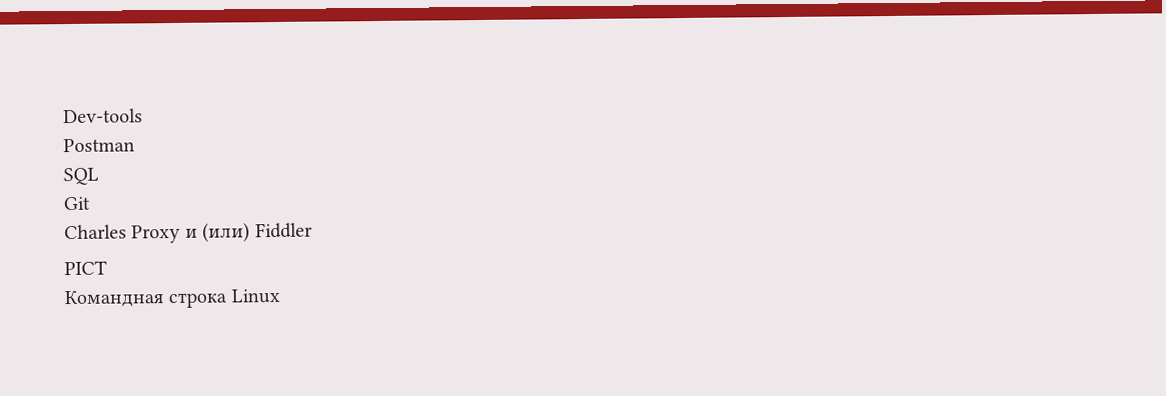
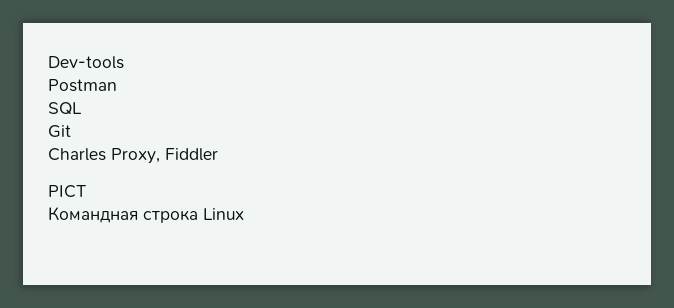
[131,222,251,244] Proxy и (или) -> [111,148,160,164] Proxy,

